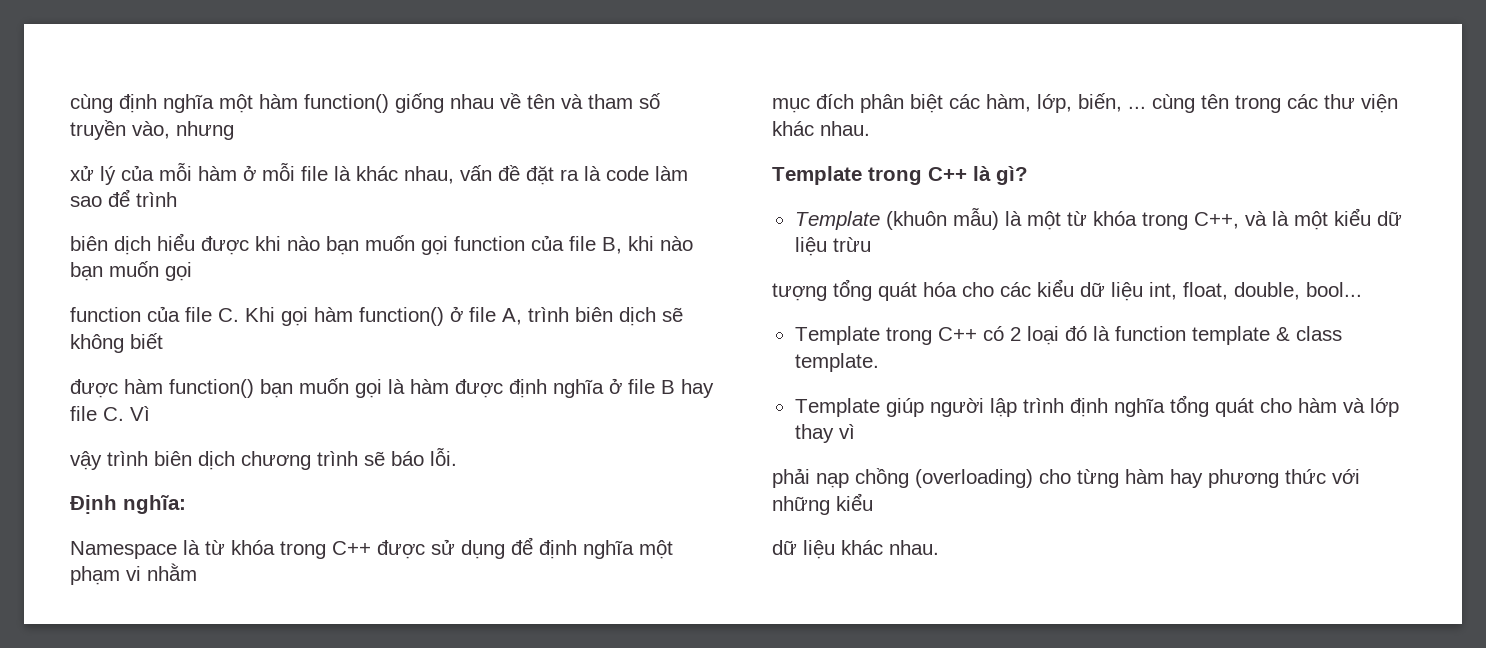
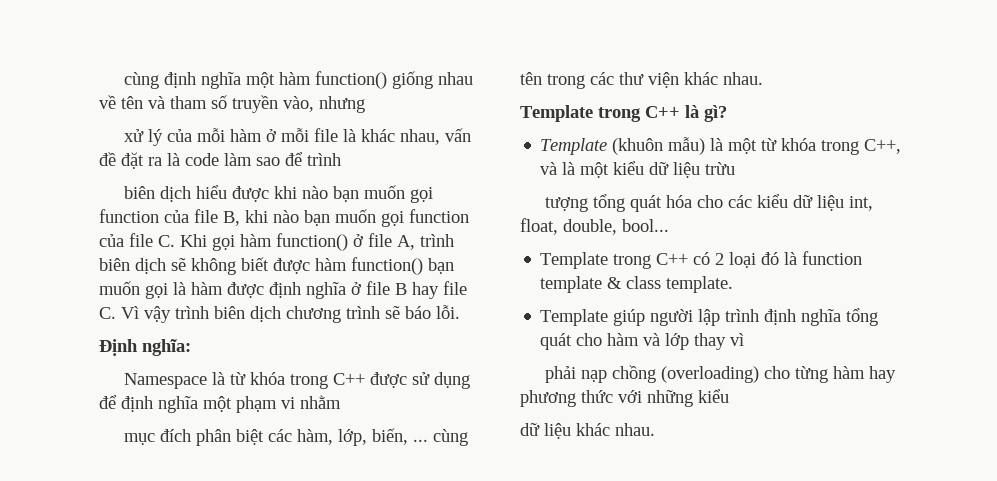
(192, 271) // -> (404, 219) none
(163, 341) // -> (269, 264) none
(150, 413) // -> (139, 312) none

